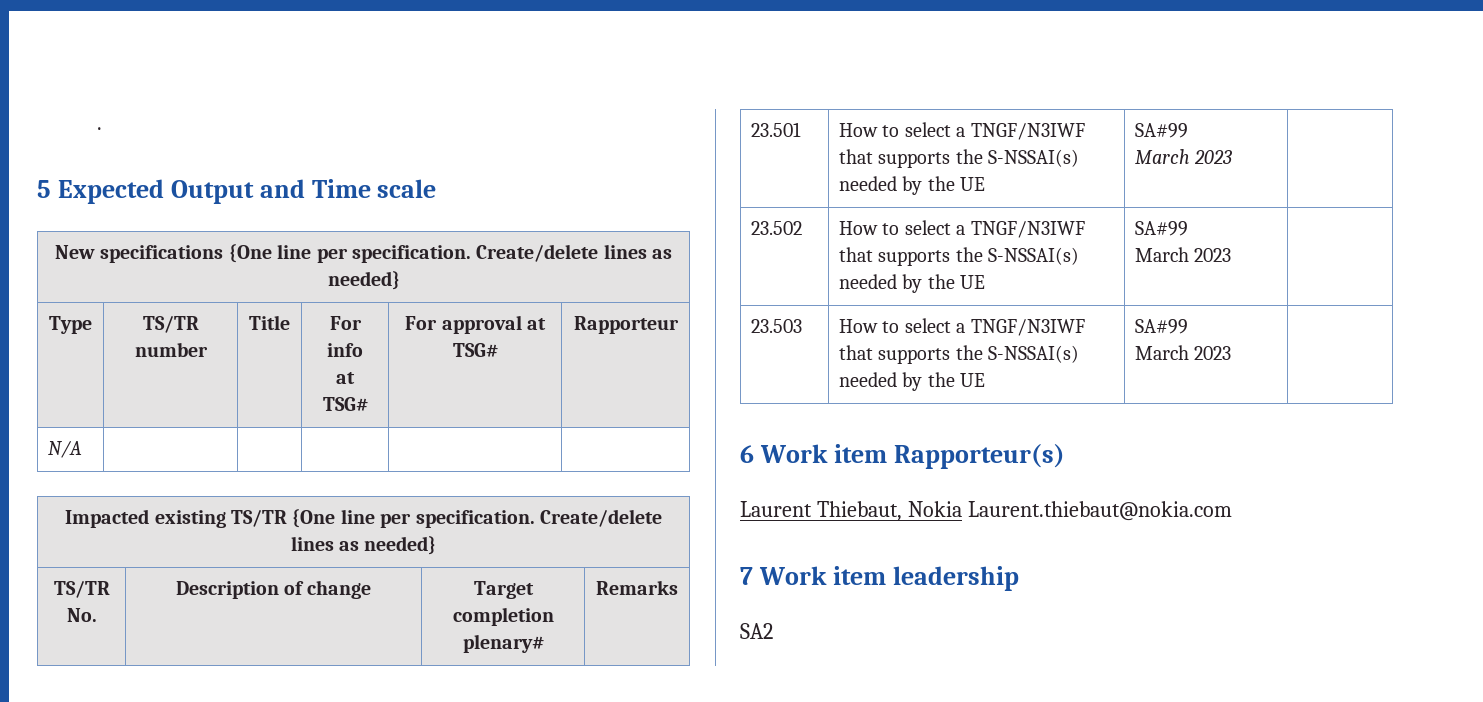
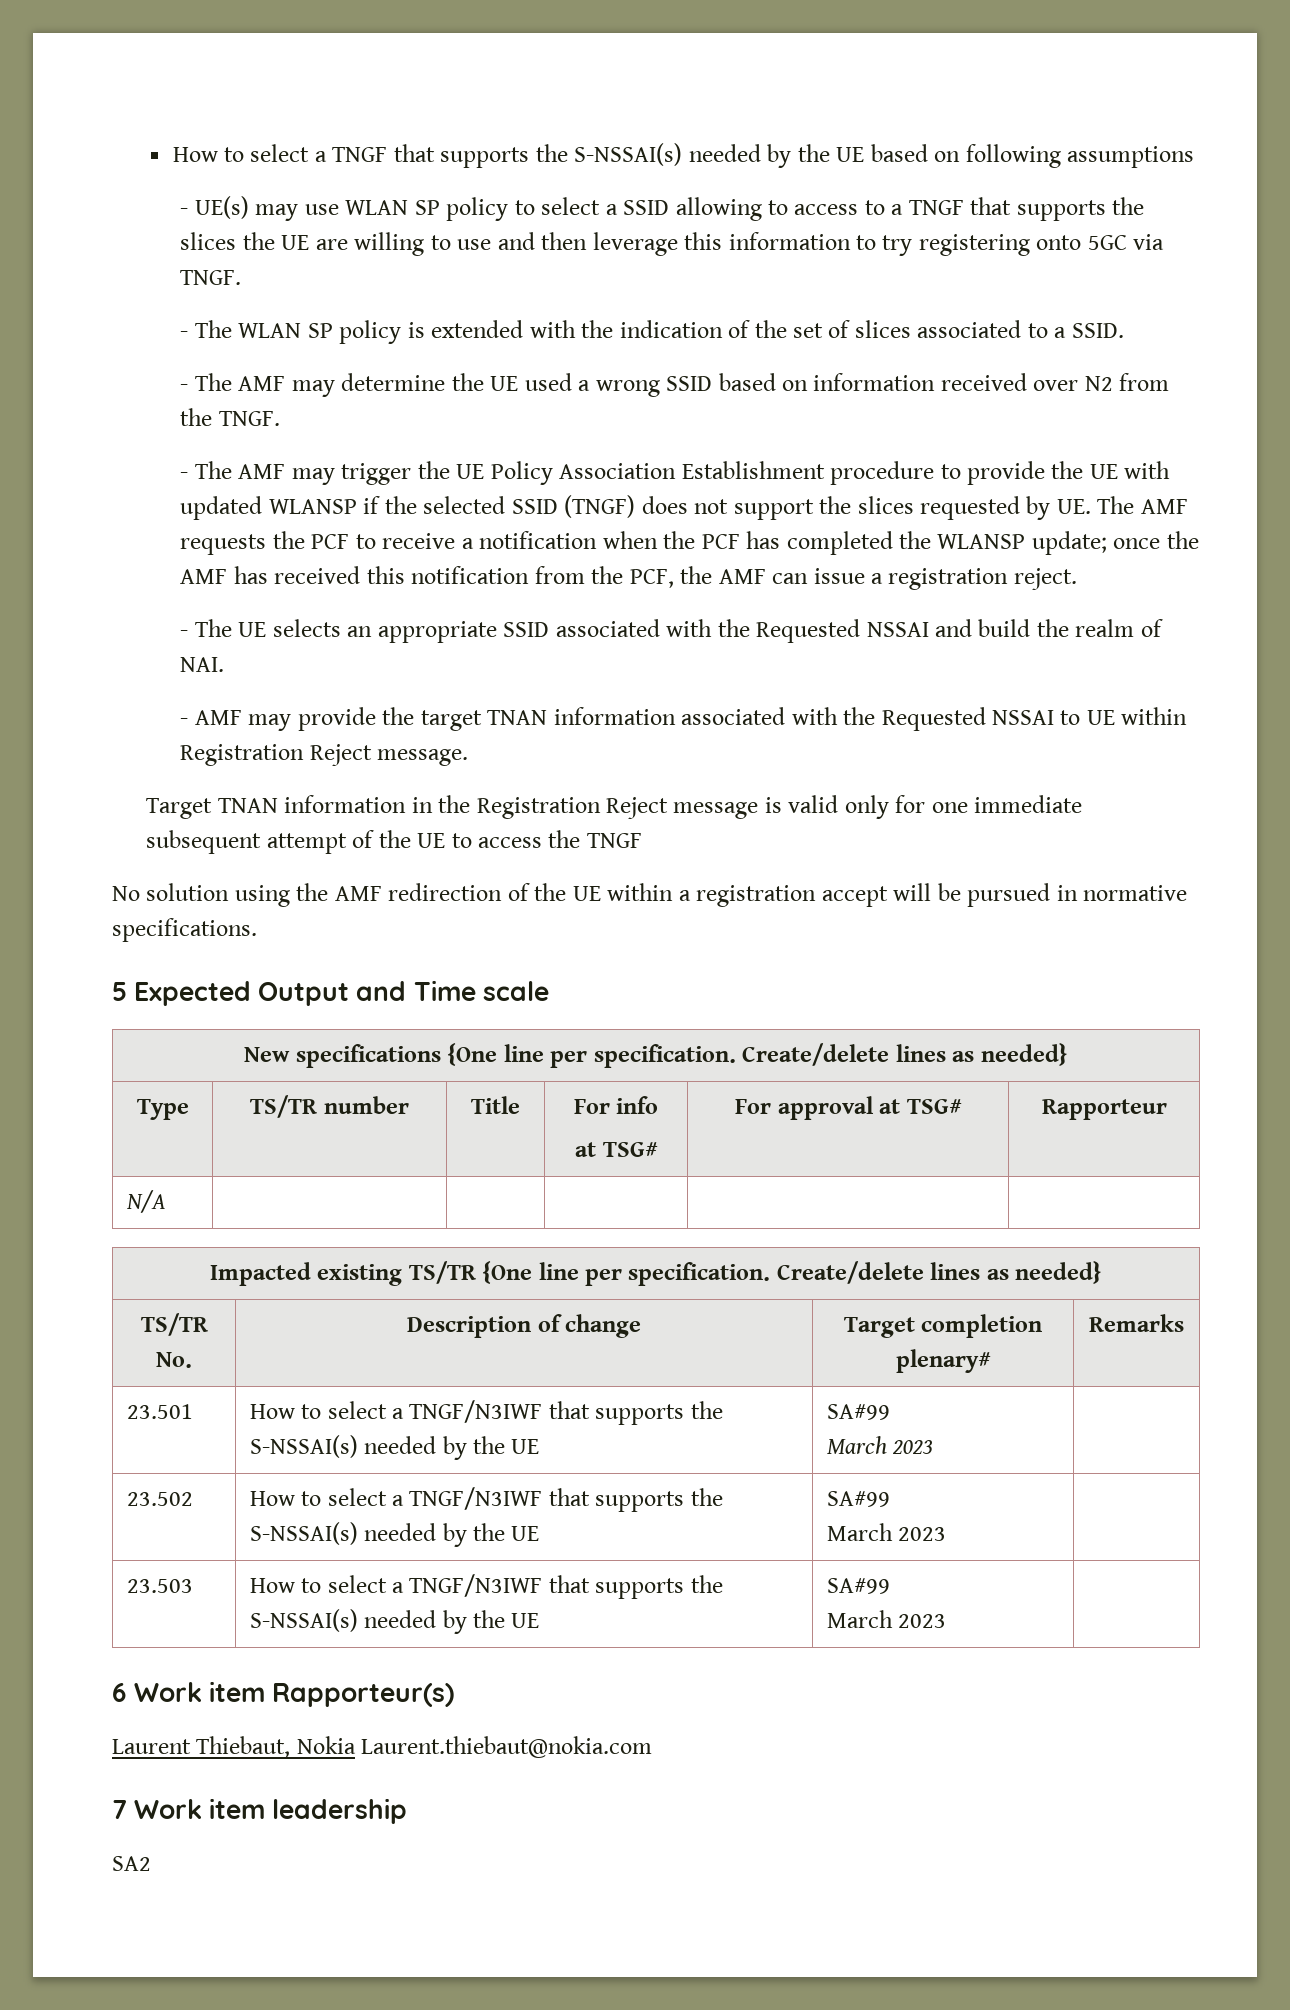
[96,127,102,130] . -> [172,143,1195,168] [180,196,1145,221] [180,232,1165,256] [180,270,242,285] [180,320,1124,344] [180,373,1170,397] [180,408,280,426] [180,461,1171,485] [180,495,1188,520] [180,531,1199,555] [180,566,1077,590] [180,619,1163,643] [180,657,225,672] [180,707,1188,731] [180,744,469,766] [146,795,1083,819] [146,830,642,854] [112,883,1188,907] [112,918,257,942] How to select a TNGF that supports the S-NSSAI(s) needed by the UE based on following assumptions // - UE(s) may use WLAN SP policy to select a SSID allowing to access to a TNGF that supports the slices the UE are willing to use and then leverage this information to try registering onto 5GC via TNGF. // - The WLAN SP policy is extended with the indication of the set of slices associated to a SSID. // - The AMF may determine the UE used a wrong SSID based on information received over N2 from the TNGF. // - The AMF may trigger the UE Policy Association Establishment procedure to provide the UE with updated WLANSP if the selected SSID (TNGF) does not support the slices requested by UE. The AMF requests the PCF to receive a notification when the PCF has completed the WLANSP update; once the AMF has received this notification from the PCF, the AMF can issue a registration reject. // - The UE selects an appropriate SSID associated with the Requested NSSAI and build the realm of NAI. // - AMF may provide the target TNAN information associated with the Requested NSSAI to UE within Registration Reject message. // Target TNAN information in the Registration Reject message is valid only for one immediate subsequent attempt of the UE to access the TNGF // No solution using the AMF redirection of the UE within a registration accept will be pursued in normative specifications.

